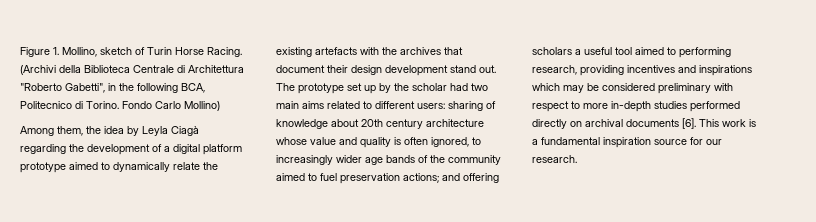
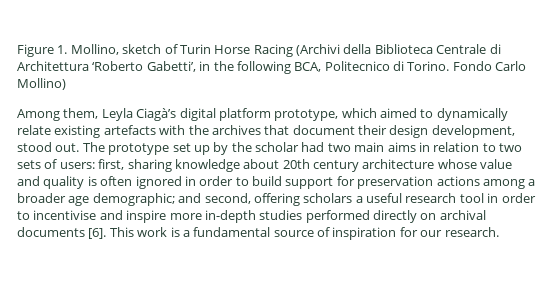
[207,47,242,57] Racing. -> [253,44,293,57] Racing
[20,83,105,93] "Roberto Gabetti", -> [92,61,196,72] ‘Roberto Gabetti’,
[86,126,199,136] [20,144,242,155] [20,162,66,173] the idea by Leyla Ciagà regarding the development of a digital platform prototype -> [101,108,377,121] Leyla Ciagà’s digital platform prototype, which
[203,162,218,170] the -> (51, 130) none
[385,65,476,76] development stand -> [431,125,515,138] [17,142,52,152] development, stood
[327,101,496,111] related to different users: sharing of -> [418,142,522,152] [17,159,172,172] in relation to two sets of users: first, sharing
[431,137,481,147] [276,155,501,165] [276,173,499,184] [532,47,731,58] [532,65,752,76] [532,83,733,94] [532,101,580,112] ignored, to increasingly wider age bands of the community aimed to fuel preservation actions; and offering scholars a useful tool aimed to performing research, providing incentives and inspirations which may be considered preliminary with respect to -> [135,176,536,189] [17,193,536,206] [17,210,167,223] ignored in order to build support for preservation actions among a broader age demographic; and second, offering scholars a useful research tool in order to incentivise and inspire
[603,137,687,148] inspiration source -> [273,227,397,240] source of inspiration

